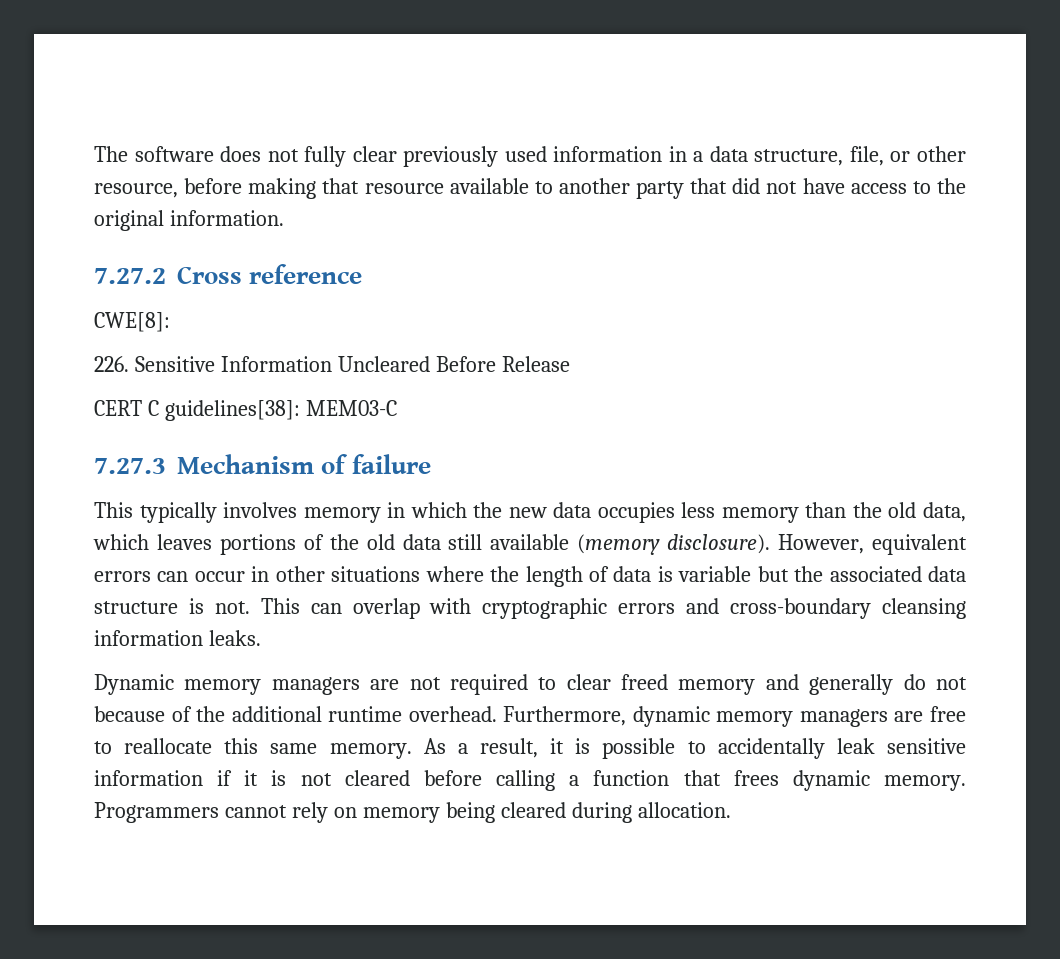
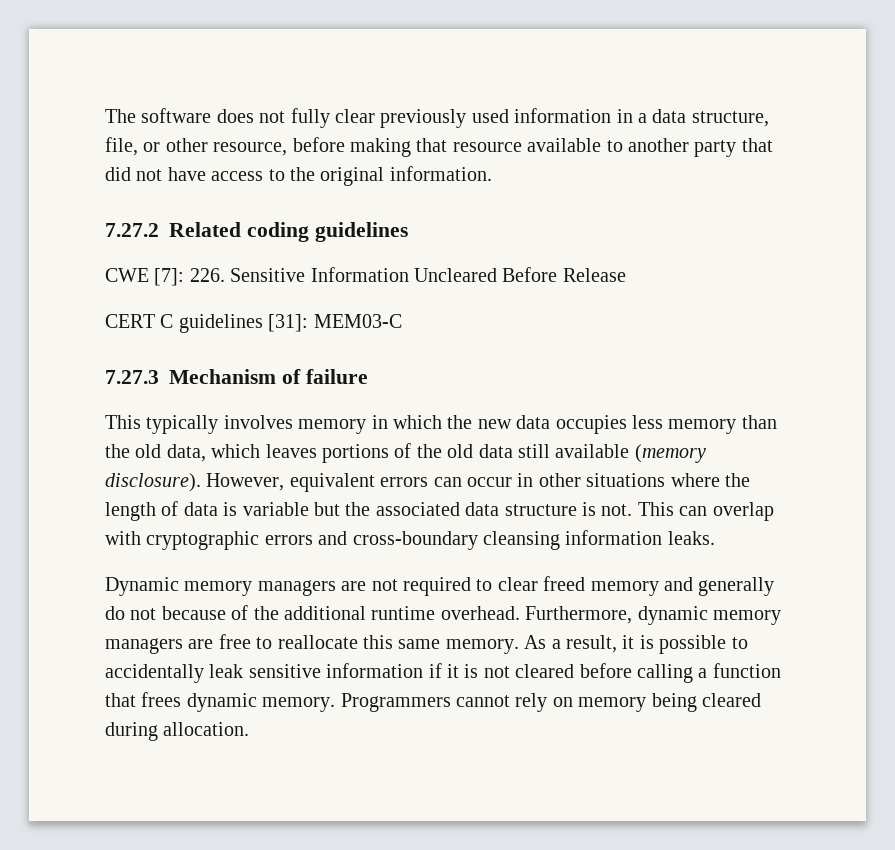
[177,264,363,284] [94,312,170,332] Cross reference // CWE[8]: // -> [169,222,408,242] [105,268,185,286] Related coding guidelines // CWE [7]:
[164,400,300,421] guidelines[38]: -> [178,314,309,333] guidelines [31]:

